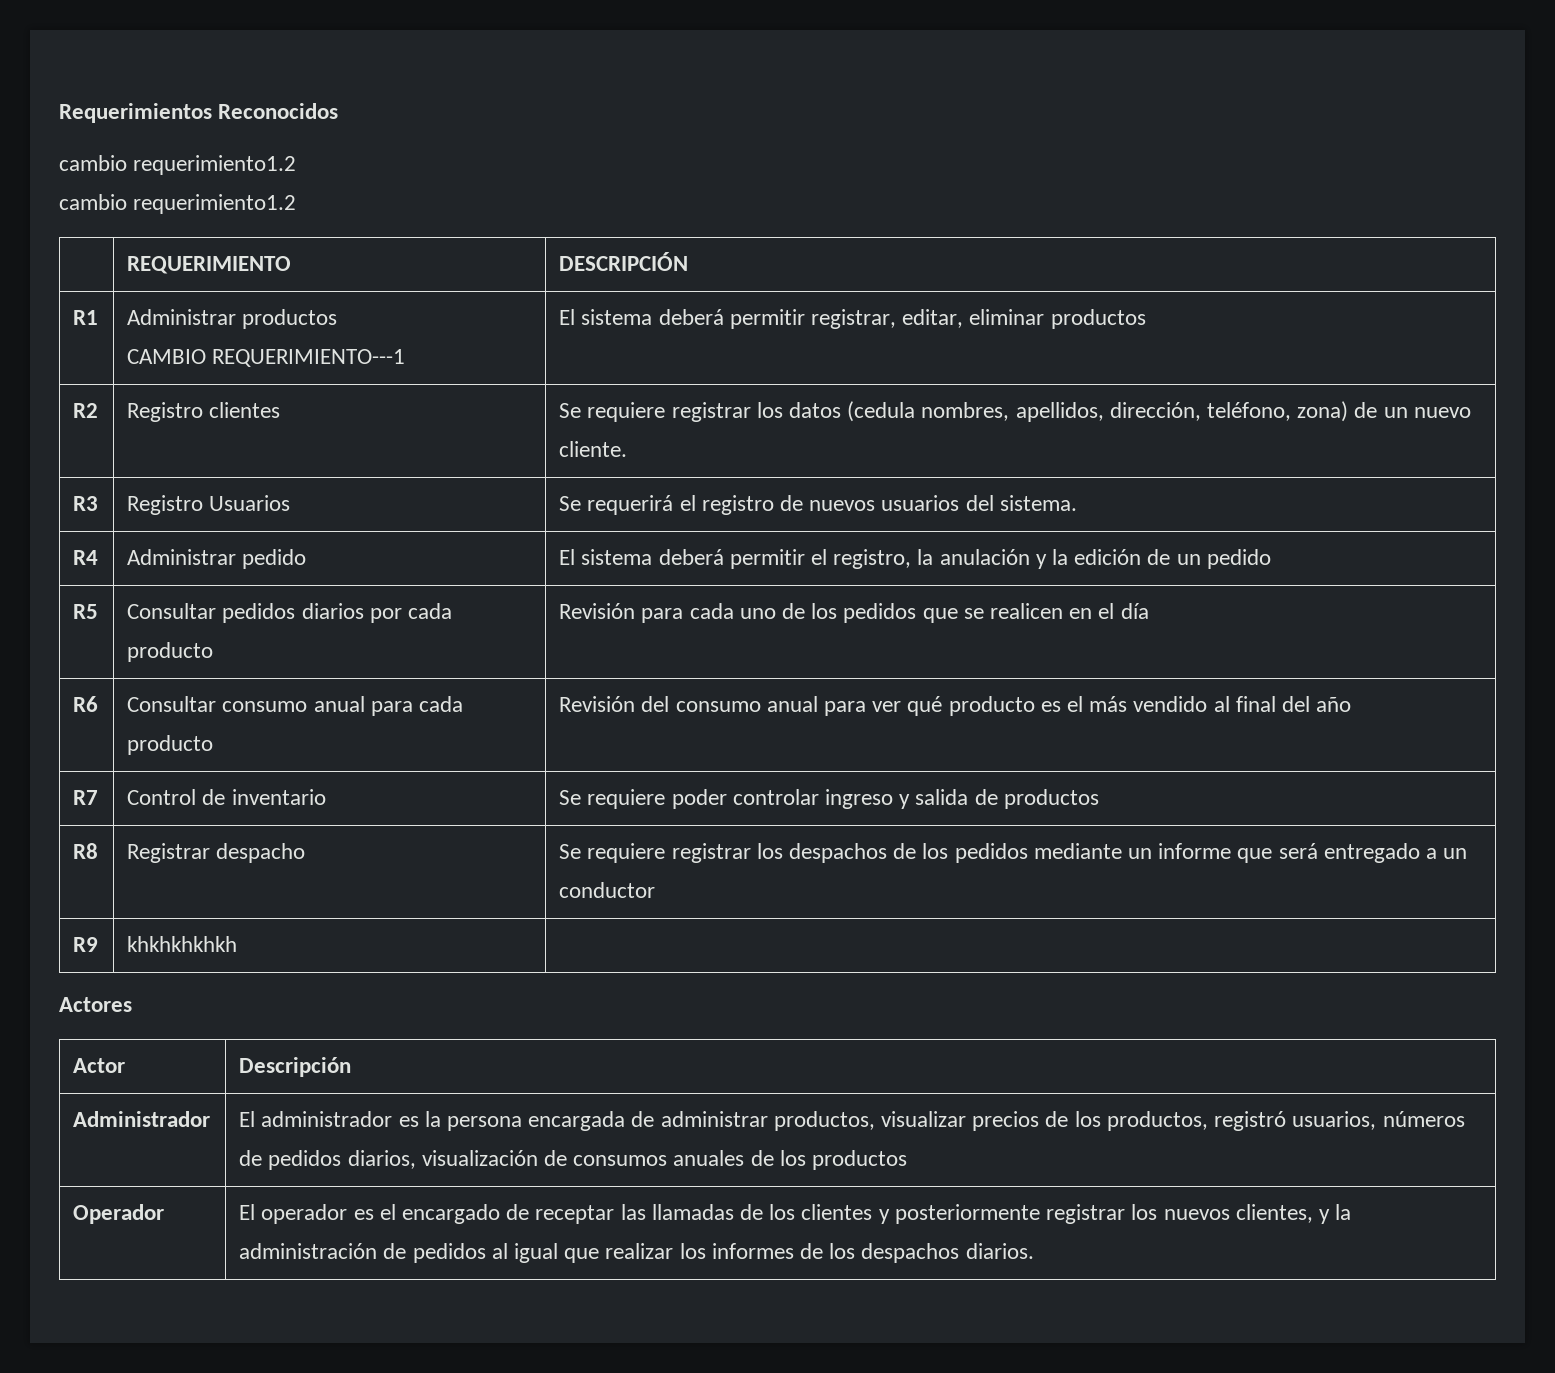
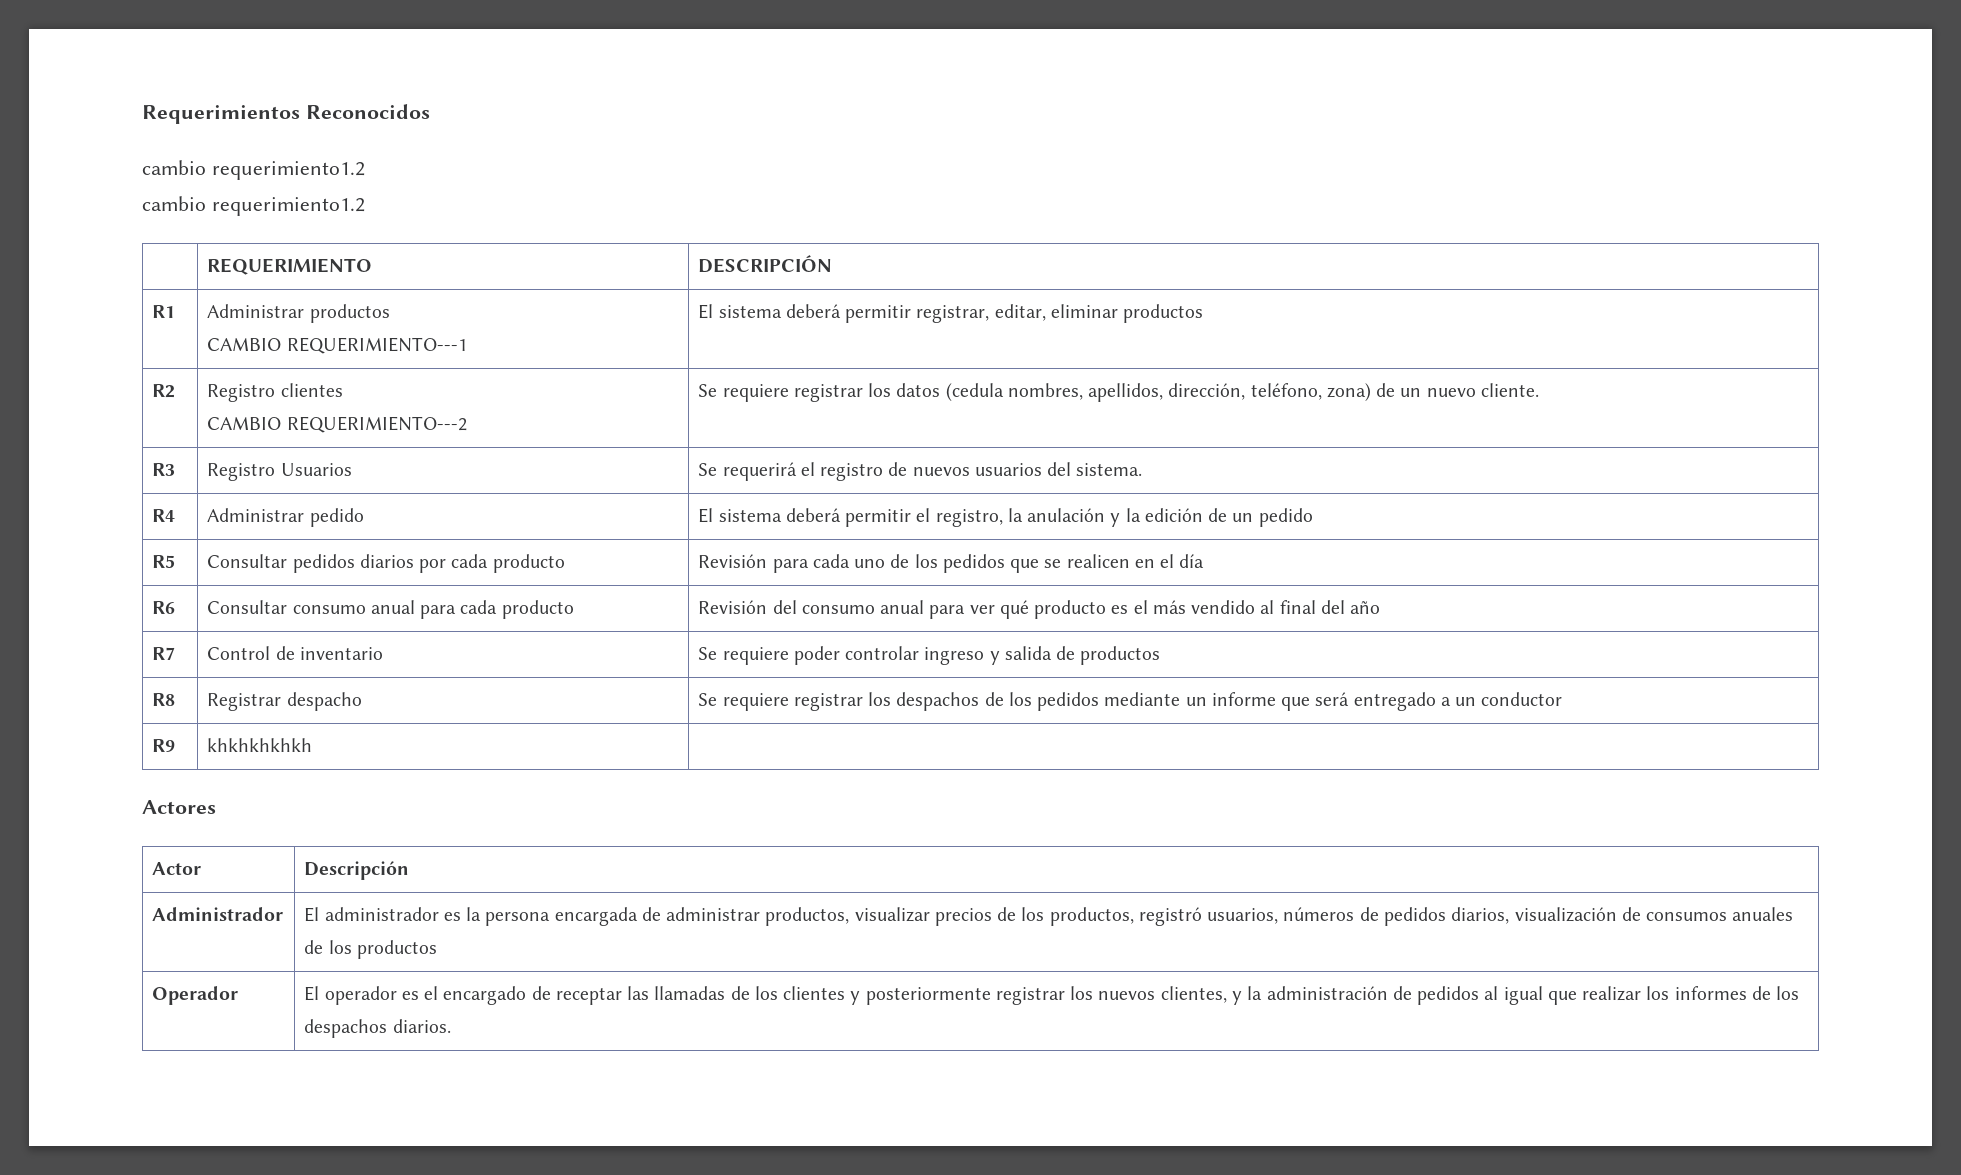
(281, 410) none -> [207,416,467,433] // CAMBIO REQUERIMIENTO---2

